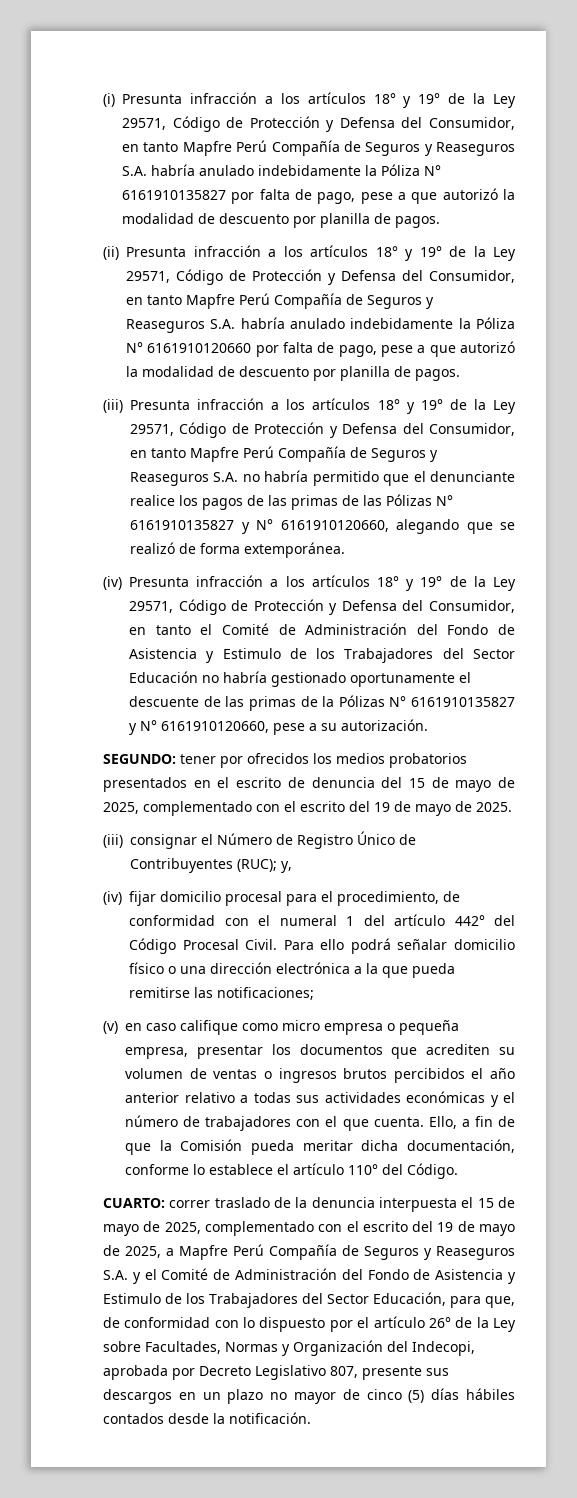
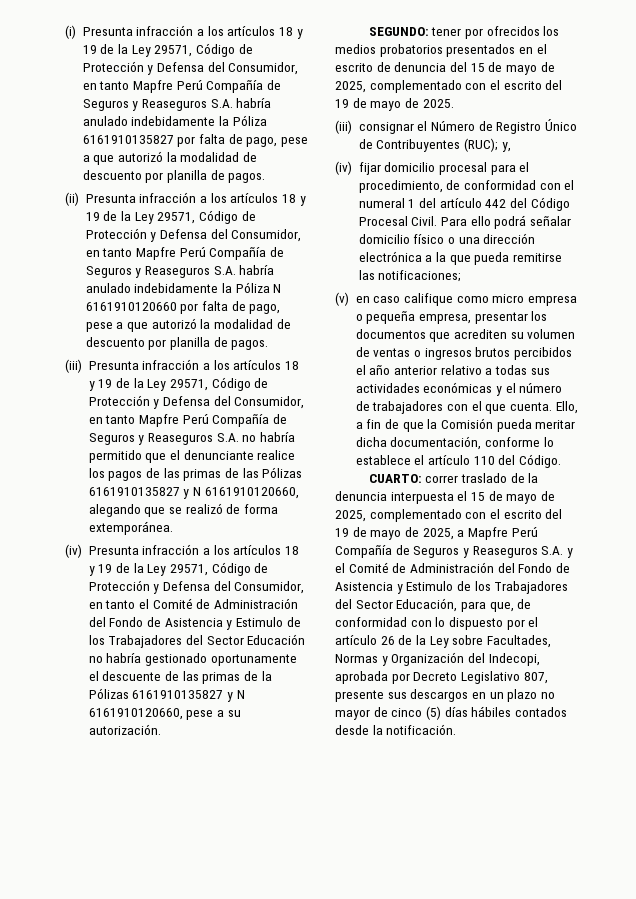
[373,93,441,108] 18° y 19° -> [278,27,303,39] [82,45,97,54] 18 y 19
[424,165,441,176] N° -> (267, 120) none
[375,246,442,261] 18° y 19° -> [281,194,306,206] [85,212,100,221] 18 y 19
[126,342,143,353] Ν° -> [273,284,282,293] Ν
[377,399,443,414] 18° y 19° -> [284,361,299,370] [88,379,113,391] 18 y 19
[436,495,453,506] [130,519,273,534] N° 6161910135827 y Ν° -> [88,487,202,499] 6161910135827 y Ν
[376,576,443,591] 18° y 19° -> [284,546,299,555] [88,564,113,576] 18 y 19
[389,696,515,707] [129,720,157,735] N° 6161910135827 y Ν° -> [132,690,245,702] 6161910135827 y Ν
[454,915,485,926] 442° -> [485,199,507,208] 442
[348,1164,378,1175] 110° -> [473,456,495,465] 110
[428,1317,451,1328] 26° -> [380,636,395,645] 26

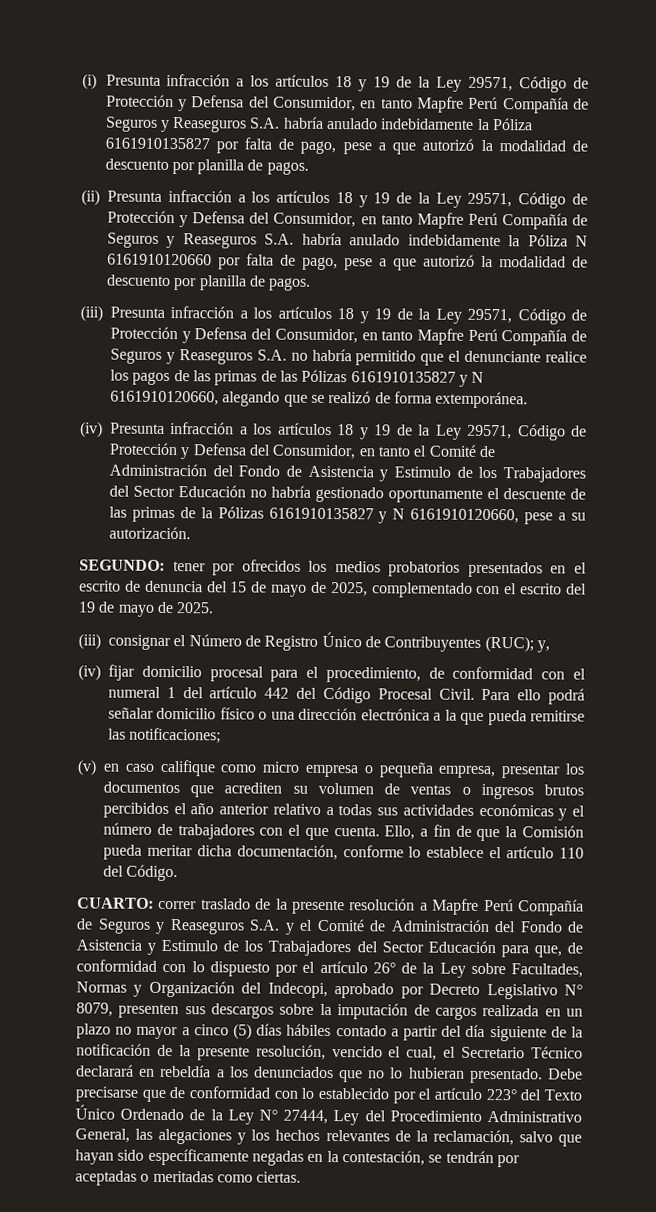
[335,491,555,504] [335,509,563,522] [335,527,454,540] denuncia interpuesta el 15 de mayo de 2025, complementado con el escrito del 19 de mayo de 2025, -> [292,898,416,915] presente resolución
[396,598,458,612] Educación, -> [427,940,496,954] Educación
[380,636,395,645] 26 -> [372,962,396,974] 26°
[335,671,388,684] aprobada -> [334,983,395,999] aprobado
[523,672,548,684] [335,689,469,702] 807, presente sus descargos -> [564,984,583,996] [76,1002,540,1020] N° 8079, presenten sus descargos sobre la imputación de cargos realizada
[373,707,388,717] de -> [181,1027,190,1036] a
[514,707,567,717] [335,724,457,735] contados desde la notificación. -> [335,1024,583,1042] [76,1043,583,1061] [76,1064,583,1084] [75,1086,583,1104] [75,1104,582,1126] [75,1128,582,1147] [75,1148,520,1168] [75,1170,302,1186] contado a partir del día siguiente de la notificación de la presente resolución, vencido el cual, el Secretario Técnico declarará en rebeldía a los denunciados que no lo hubieran presentado. Debe precisarse que de conformidad con lo establecido por el artículo 223° del Texto Único Ordenado de la Ley N° 27444, Ley del Procedimiento Administrativo General, las alegaciones y los hechos relevantes de la reclamación, salvo que hayan sido específicamente negadas en la contestación, se tendrán por aceptadas o meritadas como ciertas.

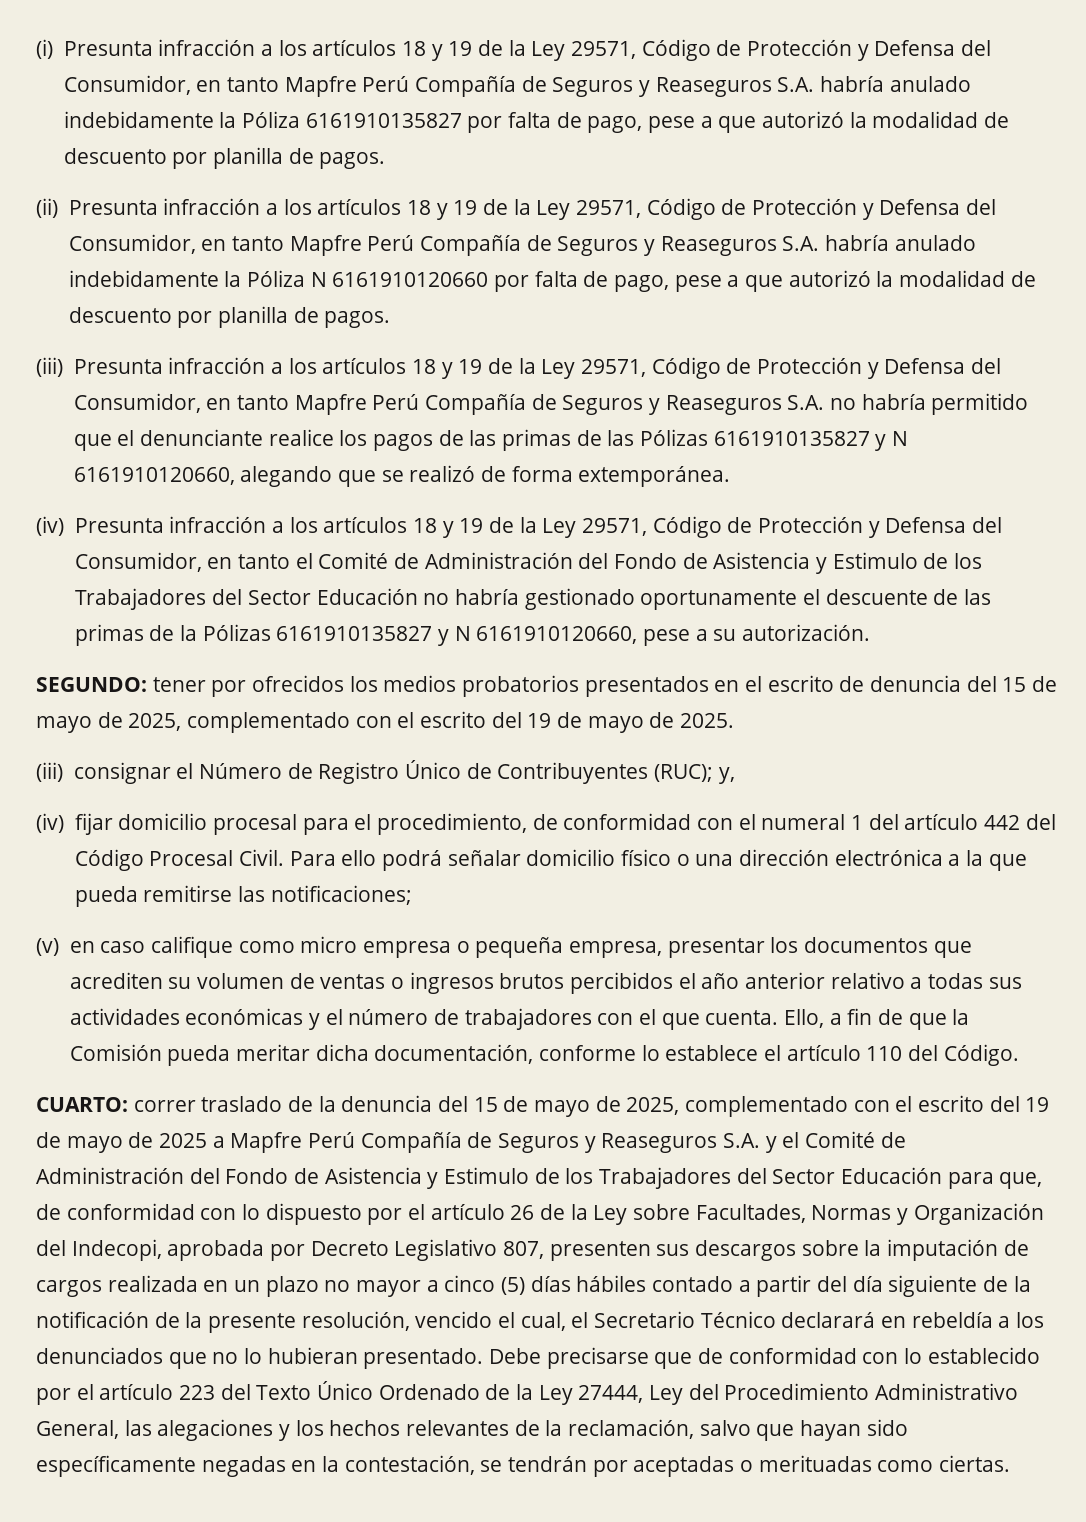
[292,898,416,915] presente resolución -> [341,1095,1050,1117] [36,1132,208,1153] denuncia del 15 de mayo de 2025, complementado con el escrito del 19 de mayo de 2025
[372,962,396,974] 26° -> [510,1205,535,1220] 26
[334,983,395,999] aprobado -> [167,1240,265,1261] aprobada
[564,984,583,996] [76,1002,113,1017] N° 8079, -> [503,1241,545,1259] 807,
[485,1089,517,1101] 223° -> [179,1385,216,1400] 223
[259,1109,278,1121] N° -> (573, 1395) none
[152,1170,214,1183] meritadas -> [758,1455,872,1472] merituadas

